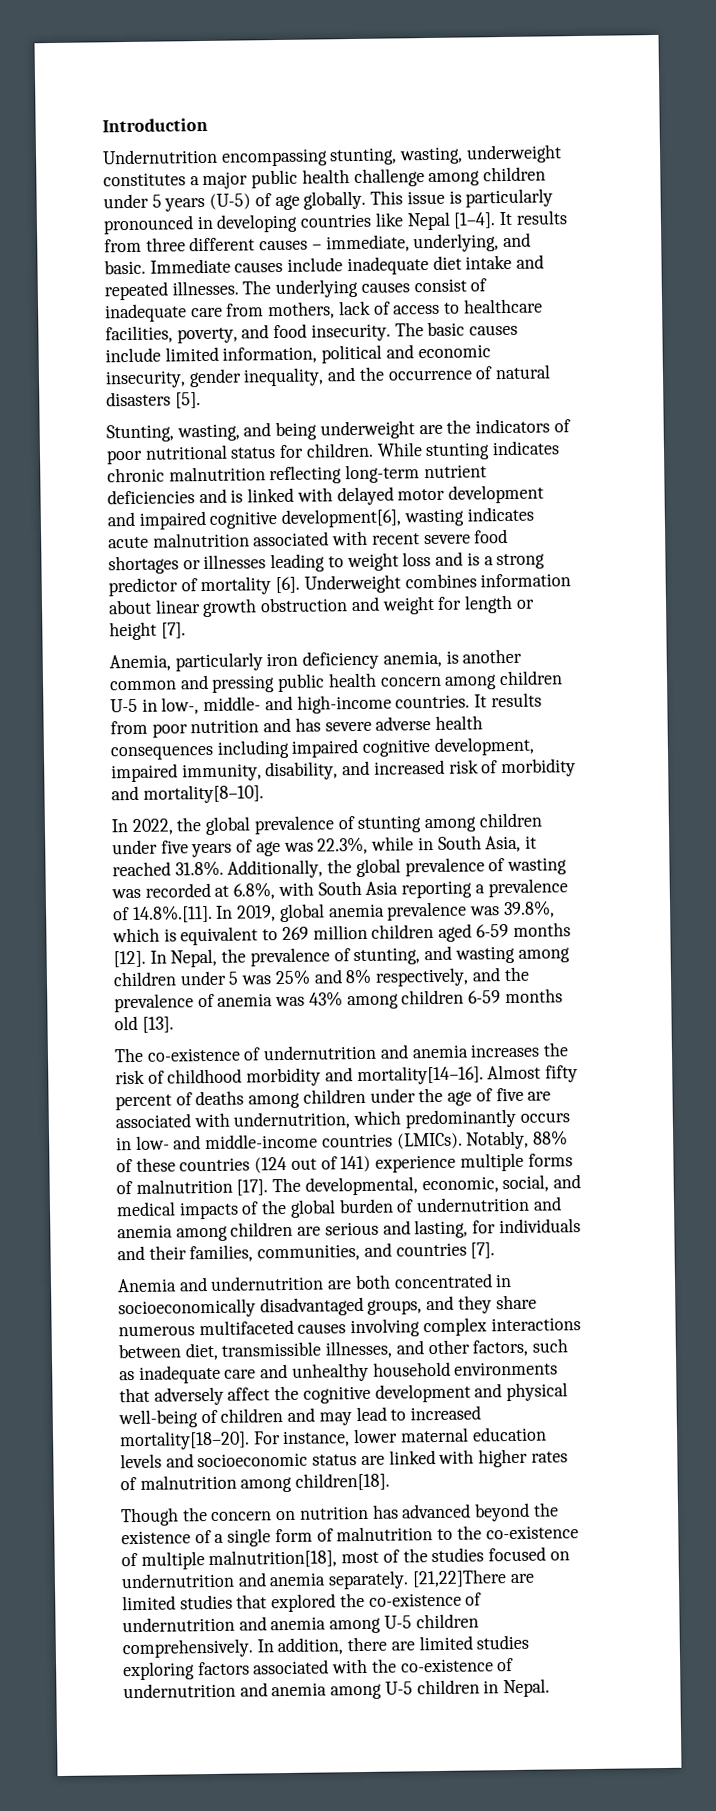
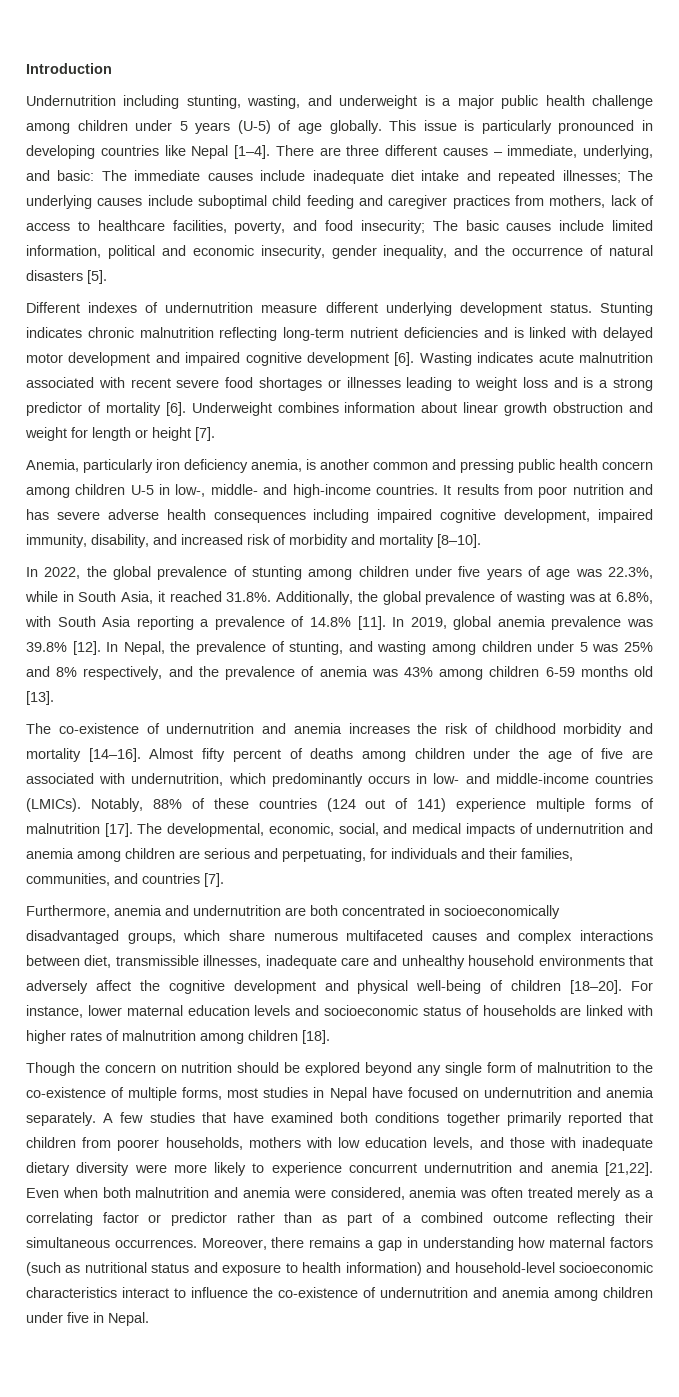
[220,148,328,167] encompassing -> [123,95,180,109] including
[465,144,562,164] [103,172,186,187] underweight constitutes -> [307,95,435,109] and underweight is
[499,210,567,226] [104,238,142,253] It results from -> [275,145,341,156] There are
[104,258,231,275] basic. Immediate -> [57,170,201,181] basic: The immediate
[171,280,239,296] illnesses. -> [562,170,621,183] illnesses;
[413,278,488,293] [105,303,223,323] consist of inadequate care -> [147,195,510,209] include suboptimal child feeding and caregiver practices
[310,323,391,342] insecurity. -> [360,220,425,234] insecurity;
[106,418,571,443] [106,442,491,465] Stunting, wasting, and being underweight are the indicators of poor nutritional status for children. While stunting -> [26,302,653,316] Different indexes of undernutrition measure different underlying development status. Stunting
[281,508,464,528] development[6], wasting -> [307,352,472,366] development [6]. Wasting
[142,784,264,804] mortality[8–10]. -> [379,534,481,548] mortality [8–10].
[144,882,211,898] recorded -> (595, 598) none
[131,904,213,923] 14.8%.[11]. -> [310,616,386,630] 14.8% [11].
[502,900,555,919] [112,922,571,946] 39.8%, which is equivalent to 269 million children aged 6-59 months -> [26,642,67,652] 39.8%
[356,1065,484,1086] mortality[14–16]. -> [26,748,141,762] mortality [14–16].
[261,1198,415,1218] the global burden of -> (533, 828) none
[414,1219,469,1239] lasting, -> [282,848,366,862] perpetuating,
[117,1278,177,1293] Anemia -> [26,905,162,918] Furthermore, anemia
[426,1295,492,1314] and they -> [183,930,221,941] which
[350,1318,421,1338] involving -> [485,930,510,941] and
[395,1338,569,1357] [119,1371,135,1381] and other factors, such as -> (262, 961) none
[287,1405,482,1426] [119,1430,250,1451] and may lead to increased mortality[18–20]. -> [570,980,623,994] [18–20].
(358, 1460) none -> [465,1005,556,1016] of households
[295,1472,391,1491] children[18]. -> [248,1030,330,1044] children [18].
[371,1502,559,1522] [121,1530,225,1545] has advanced beyond the existence of a -> [237,1062,441,1076] should be explored beyond any
[208,1547,485,1569] malnutrition[18], most of the studies -> [182,1087,403,1101] forms, most studies in Nepal have
[411,1569,534,1588] [122,1592,483,1613] [122,1613,479,1634] [122,1634,530,1659] [123,1657,515,1681] [123,1679,480,1700] [21,22]There are limited studies that explored the co-existence of undernutrition and anemia among U-5 children comprehensively. In addition, there are limited studies exploring factors associated with the co-existence of undernutrition and anemia among U-5 children -> [103,1112,653,1126] [26,1137,653,1151] [26,1162,653,1176] [26,1187,655,1201] [26,1212,653,1226] [26,1237,653,1251] [26,1262,653,1276] [26,1287,653,1301] [26,1312,89,1323] A few studies that have examined both conditions together primarily reported that children from poorer households, mothers with low education levels, and those with inadequate dietary diversity were more likely to experience concurrent undernutrition and anemia [21,22]. Even when both malnutrition and anemia were considered, anemia was often treated merely as a correlating factor or predictor rather than as part of a combined outcome reflecting their simultaneous occurrences. Moreover, there remains a gap in understanding how maternal factors (such as nutritional status and exposure to health information) and household-level socioeconomic characteristics interact to influence the co-existence of undernutrition and anemia among children under five

